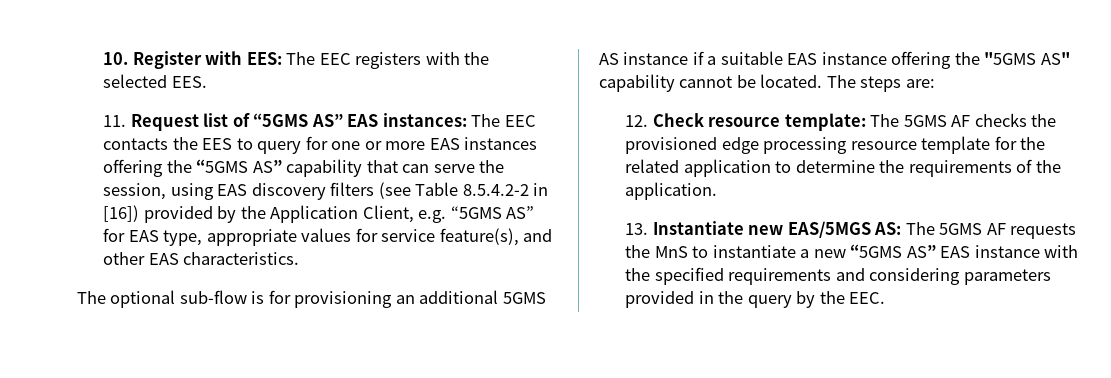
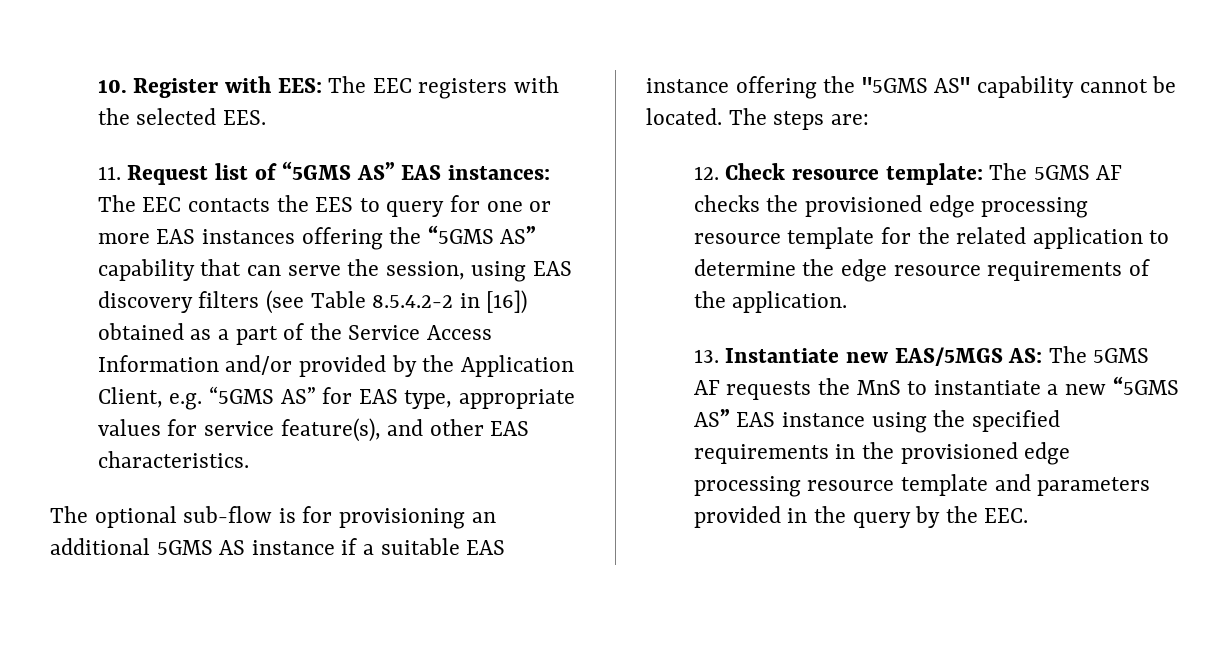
(140, 213) none -> [97,323,493,345] [97,355,293,375] obtained as a part of the Service Access Information and/or
(905, 166) none -> [840,259,981,282] edge resource
[1044,245,1079,258] with -> [871,412,927,433] using
[835,268,961,285] and considering -> [835,442,1071,465] [693,474,1031,497] in the provisioned edge processing resource template and

